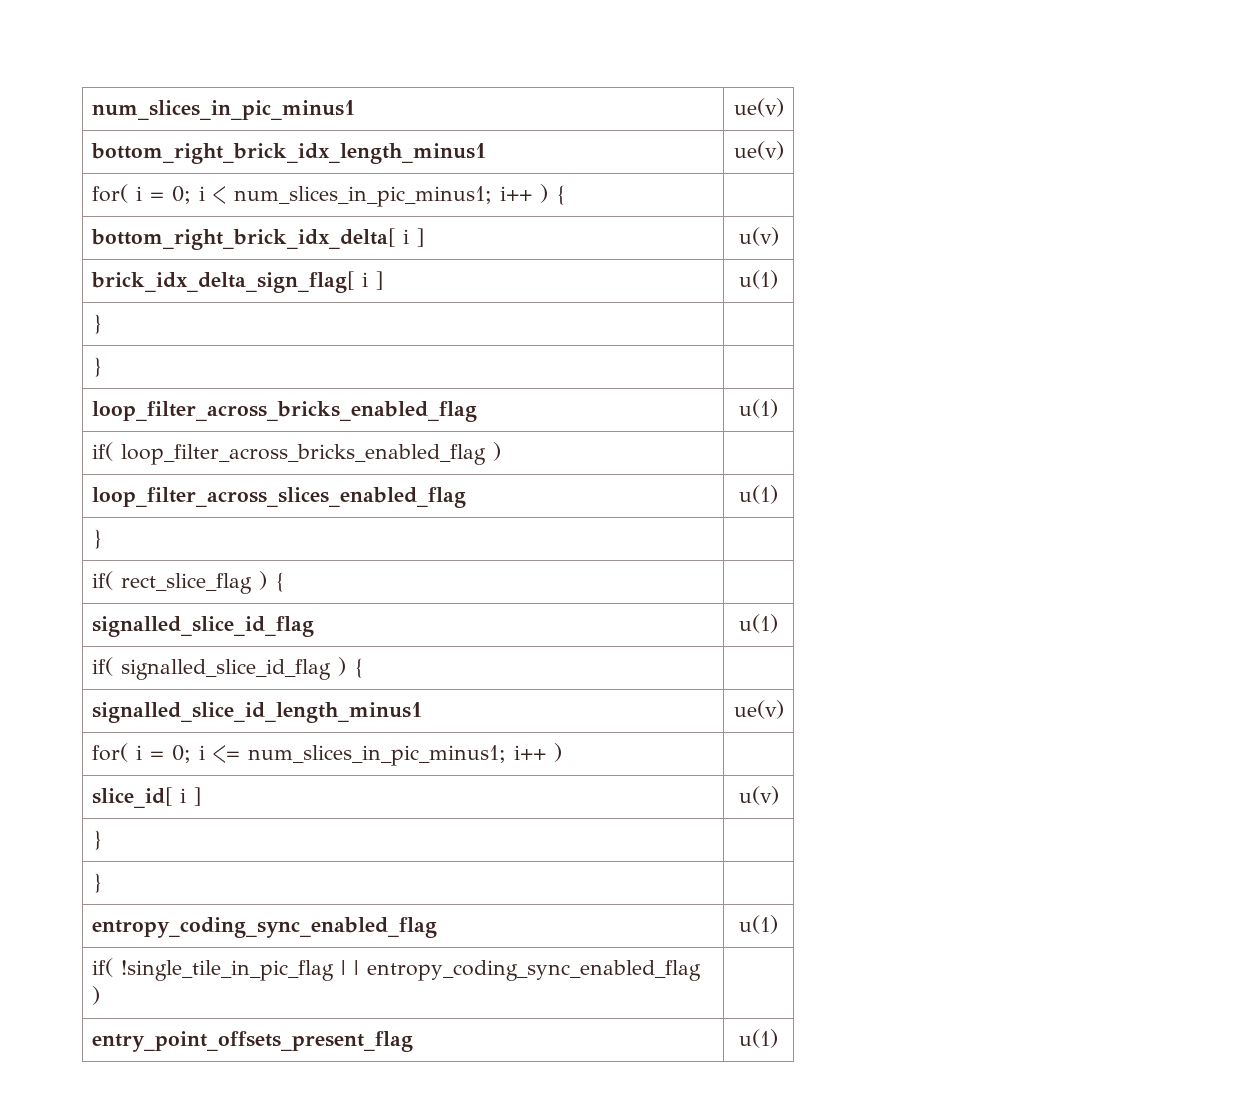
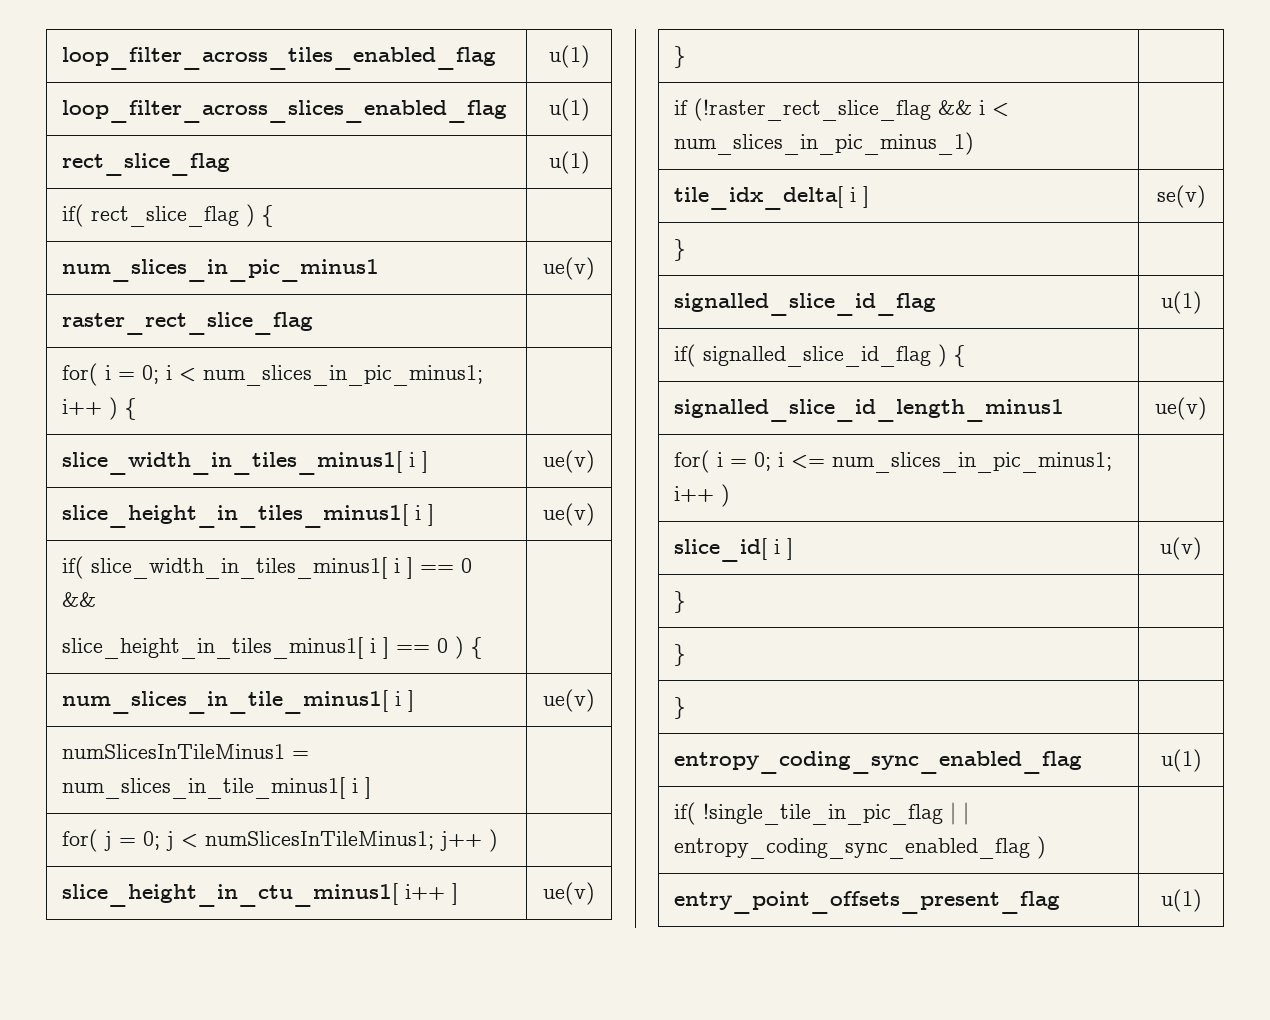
(91, 110) none -> [61,47,496,70] [548,45,590,68] [61,100,507,123] [548,98,590,121] [61,153,230,176] [548,151,590,174] [61,204,273,227] loop_filter_across_tiles_enabled_flag | u(1) // loop_filter_across_slices_enabled_flag | u(1) // rect_slice_flag | u(1) // if( rect_slice_flag ) { | //
[90,143,486,164] [733,141,784,160] bottom_right_brick_idx_length_minus1 | ue(v) -> [61,312,313,335] raster_rect_slice_flag |
[90,228,424,250] [738,227,779,246] [90,271,383,293] [739,270,778,289] [91,314,103,334] [91,357,103,377] [91,401,477,422] [739,399,778,418] [91,442,501,465] [91,487,466,508] [739,485,778,504] [91,529,103,549] [91,571,286,594] bottom_right_brick_idx_delta[ i ] | u(v) // brick_idx_delta_sign_flag[ i ] | u(1) // } | // } | // loop_filter_across_bricks_enabled_flag | u(1) // if( loop_filter_across_bricks_enabled_flag ) | // loop_filter_across_slices_enabled_flag | u(1) // } | // if( rect_slice_flag ) { -> [61,451,428,475] [543,450,595,473] [61,504,434,528] [543,503,595,526] [61,556,472,579] [61,592,96,607] [61,636,482,659] [61,690,414,714] [543,689,595,712] [61,744,309,759] [61,777,371,799] [61,829,498,852] [61,883,458,907] [543,882,595,905] [673,46,685,68] [673,98,1009,121] [673,132,974,155] [673,186,869,210] [1156,185,1206,208] [673,239,685,261] slice_width_in_tiles_minus1[ i ] | ue(v) // slice_height_in_tiles_minus1[ i ] | ue(v) // if( slice_width_in_tiles_minus1[ i ] == 0 && // slice_height_in_tiles_minus1[ i ] == 0 ) { | // num_slices_in_tile_minus1[ i ] | ue(v) // numSlicesInTileMinus1 = num_slices_in_tile_minus1[ i ] | // for( j = 0; j < numSlicesInTileMinus1; j++ ) | // slice_height_in_ctu_minus1[ i++ ] | ue(v) // } | // if (!raster_rect_slice_flag && i < num_slices_in_pic_minus_1) | // tile_idx_delta[ i ] | se(v) // }
(103, 883) none -> [673,697,685,719] // } |

